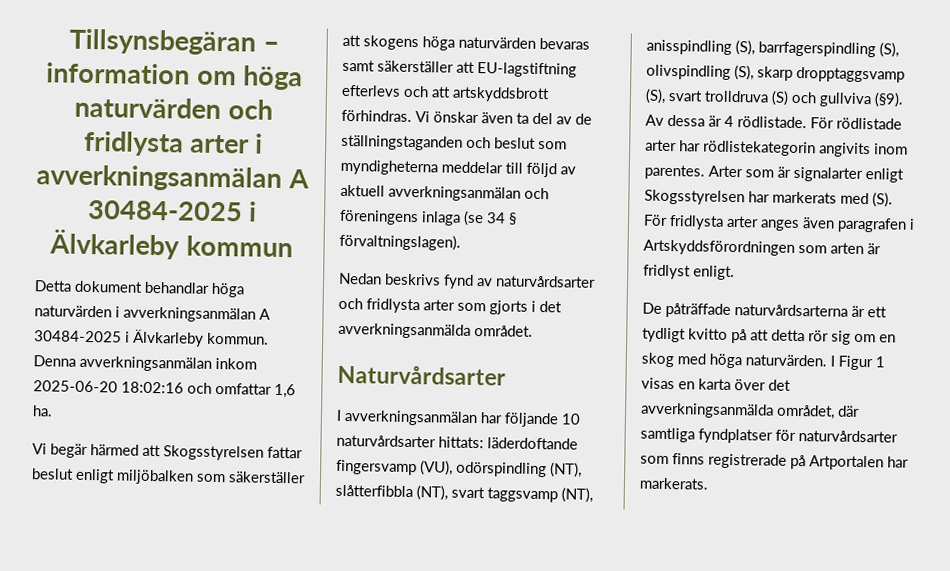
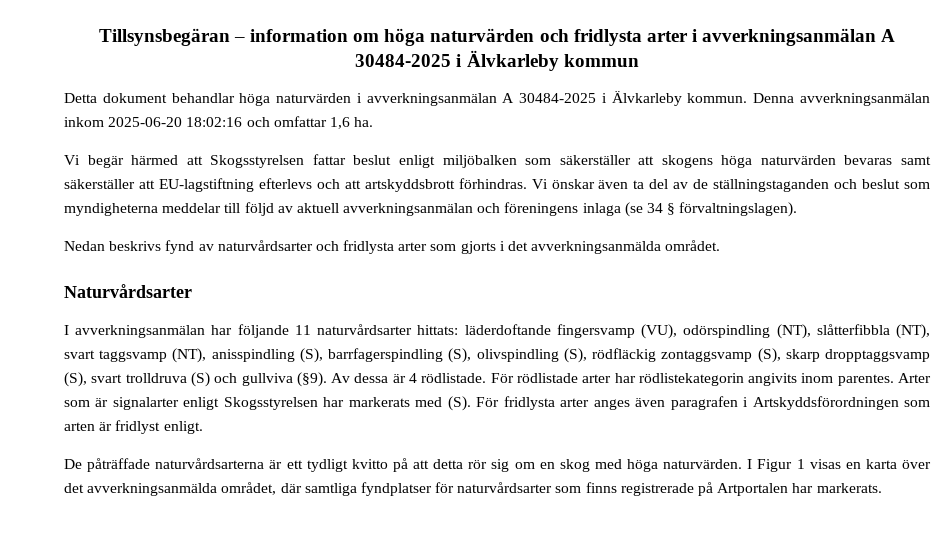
[561,413,581,425] 10 -> [294,325,311,335] 11
(754, 73) none -> [592,348,781,363] rödfläckig zontaggsvamp (S),

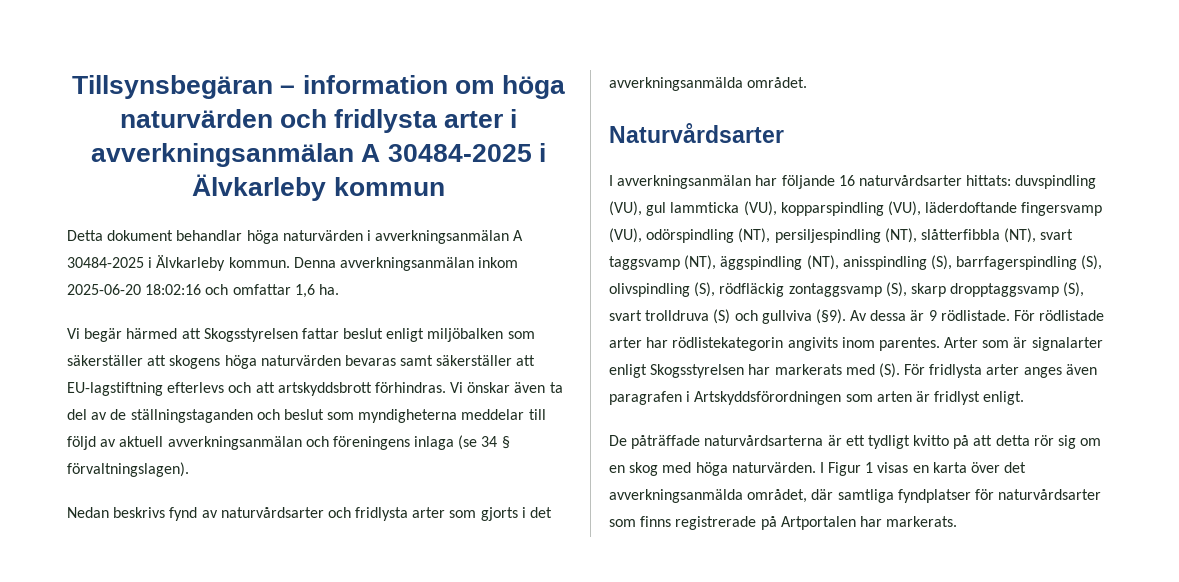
[294,325,311,335] 11 -> [838,175,855,186] 16
(459, 330) none -> [1015,175,1097,189] [609,201,921,216] duvspindling (VU), gul lammticka (VU), kopparspindling (VU),
(811, 331) none -> [774,228,917,243] persiljespindling (NT),
(207, 355) none -> [720,255,839,270] äggspindling (NT),
[409,373,418,383] 4 -> [928,310,937,321] 9

